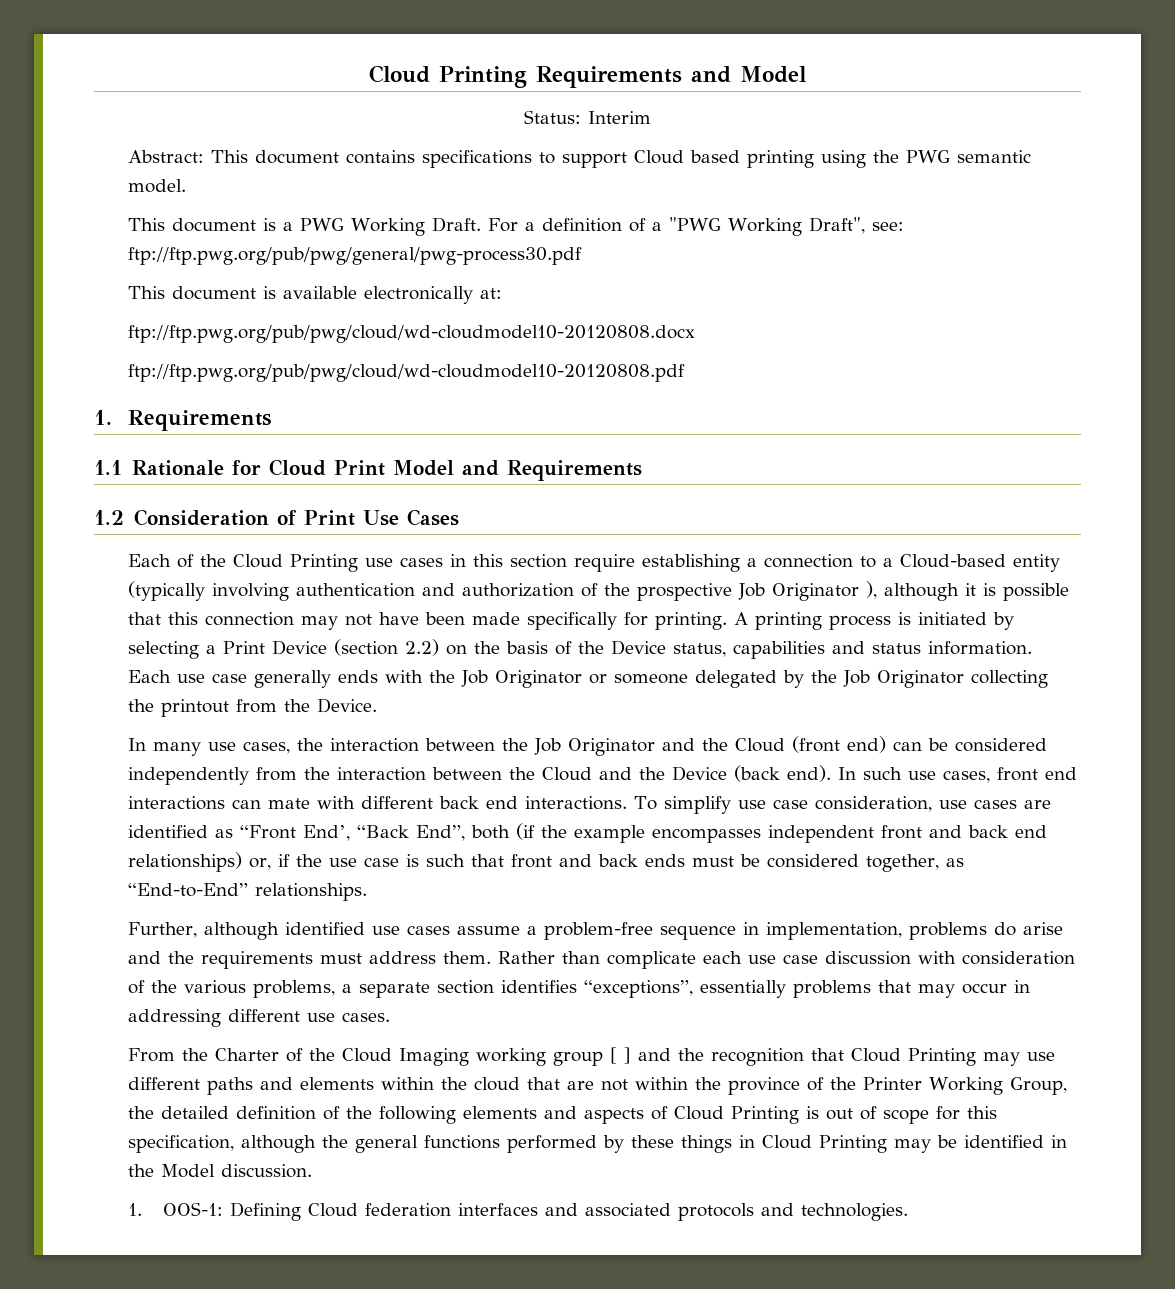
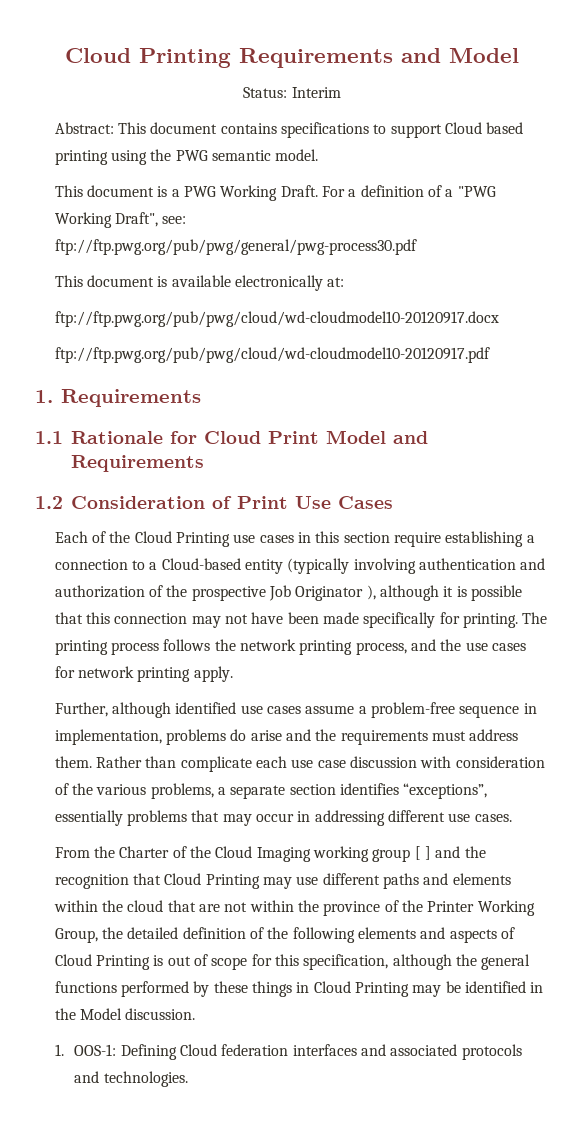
[128,325,696,343] [128,364,686,382] ftp://ftp.pwg.org/pub/pwg/cloud/wd-cloudmodel10-20120808.docx // ftp://ftp.pwg.org/pub/pwg/cloud/wd-cloudmodel10-20120808.pdf -> [54,311,499,327] [54,347,490,363] ftp://ftp.pwg.org/pub/pwg/cloud/wd-cloudmodel10-20120917.docx // ftp://ftp.pwg.org/pub/pwg/cloud/wd-cloudmodel10-20120917.pdf
[734,612,749,625] A -> [522,612,548,624] The
[898,612,1015,630] [128,639,1033,659] [128,670,1049,688] [128,698,378,717] [128,736,1048,756] [128,765,1078,785] [128,796,1052,814] [128,823,1048,843] [128,852,965,872] [128,883,368,901] is initiated by selecting a Print Device (section 2.2) on the basis of the Device status, capabilities and status information. Each use case generally ends with the Job Originator or someone delegated by the Job Originator collecting the printout from the Device. // In many use cases, the interaction between the Job Originator and the Cloud (front end) can be considered independently from the interaction between the Cloud and the Device (back end). In such use cases, front end interactions can mate with different back end interactions. To simplify use case consideration, use cases are identified as “Front End’, “Back End”, both (if the example encompasses independent front and back end relationships) or, if the use case is such that front and back ends must be considered together, as “End-to-End” relationships. -> [163,639,526,655] [54,666,233,682] follows the network printing process, and the use cases for network printing apply.

